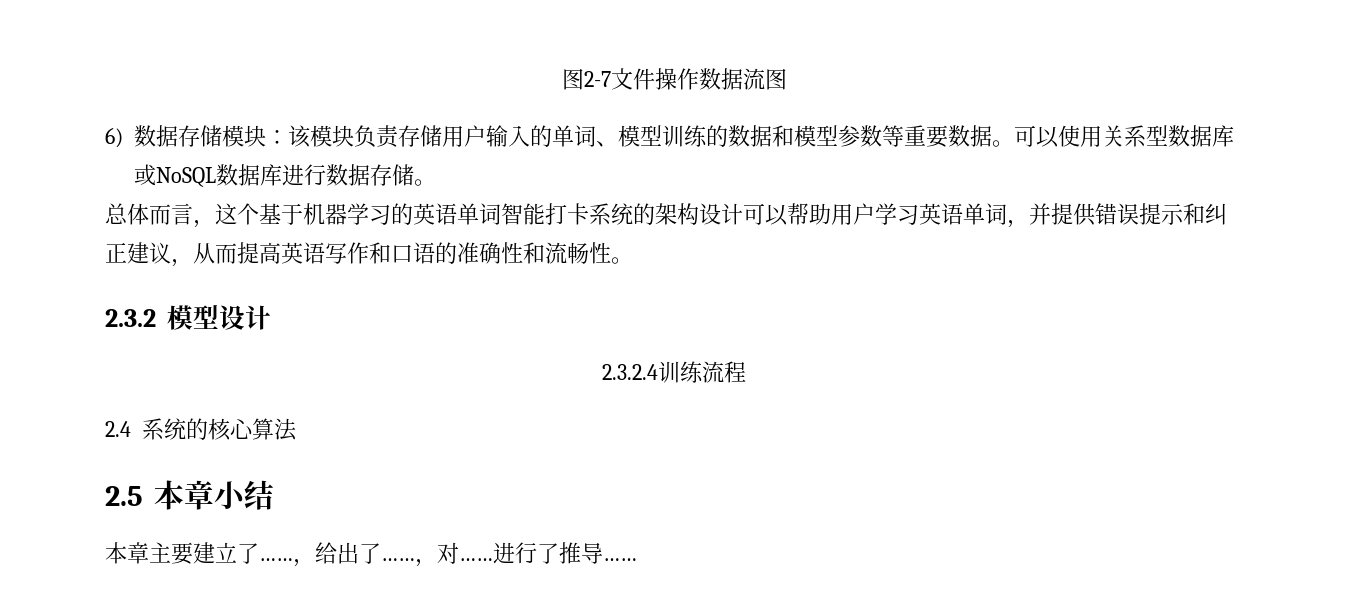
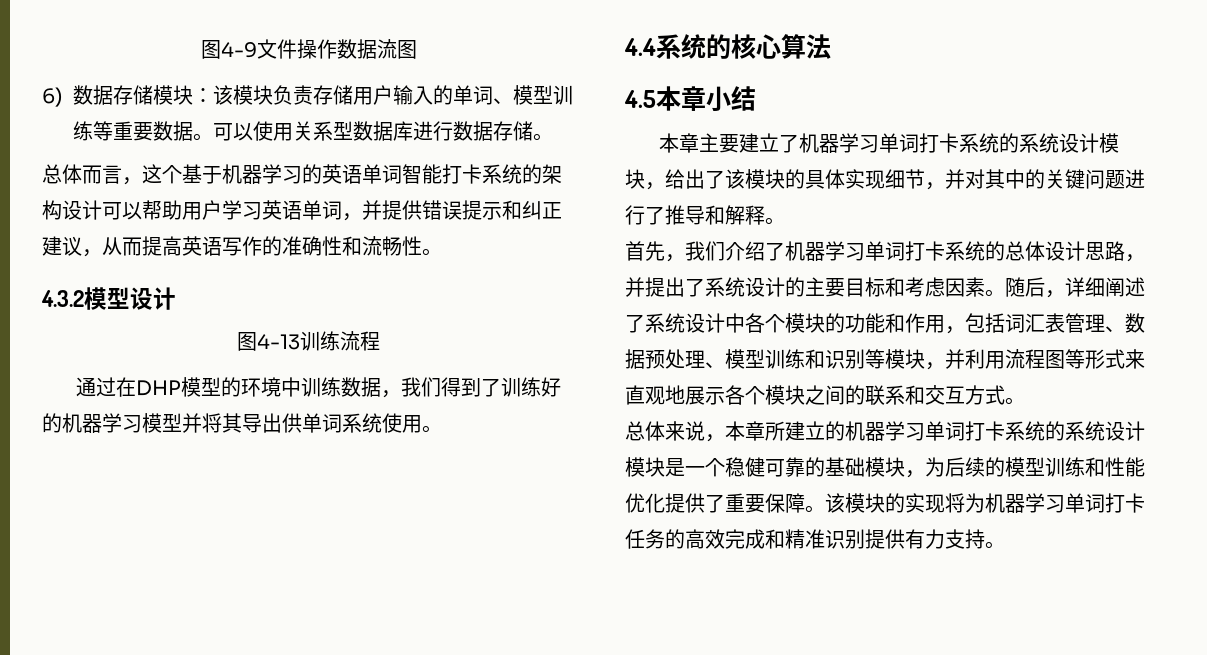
[561,68,611,90] 图2-7 -> [200,40,257,59] 图4-9
[706,125,882,147] 的数据和模型参数 -> (93, 131) none
[134,164,282,187] 或NoSQL数据库 -> (413, 131) none
[369,242,435,264] 和口语 -> (262, 246) none
[105,309,156,327] 2.3.2 -> [41,290,84,307] 4.3.2
[602,364,658,380] 2.3.2.4 -> [237,332,300,351] 图4-13
[105,421,131,437] 2.4 -> [75,377,561,398] [42,413,442,433] [624,38,656,56] 通过在DHP模型的环境中训练数据，我们得到了训练好的机器学习模型并将其导出供单词系统使用。 // 4.4
[105,486,143,506] 2.5 -> [624,90,656,108] 4.5
[259,542,637,567] ……，给出了……，对……进行了推导…… -> [798,133,1119,153] [625,169,1145,190] [625,205,785,225] [625,241,1145,262] [625,277,1145,298] [625,313,1145,334] [625,349,1145,370] [625,385,1025,406] [625,421,1145,442] [625,457,1145,478] [625,493,1145,513] [625,529,1005,549] 机器学习单词打卡系统的系统设计模块，给出了该模块的具体实现细节，并对其中的关键问题进行了推导和解释。 // 首先，我们介绍了机器学习单词打卡系统的总体设计思路，并提出了系统设计的主要目标和考虑因素。随后，详细阐述了系统设计中各个模块的功能和作用，包括词汇表管理、数据预处理、模型训练和识别等模块，并利用流程图等形式来直观地展示各个模块之间的联系和交互方式。 // 总体来说，本章所建立的机器学习单词打卡系统的系统设计模块是一个稳健可靠的基础模块，为后续的模型训练和性能优化提供了重要保障。该模块的实现将为机器学习单词打卡任务的高效完成和精准识别提供有力支持。

